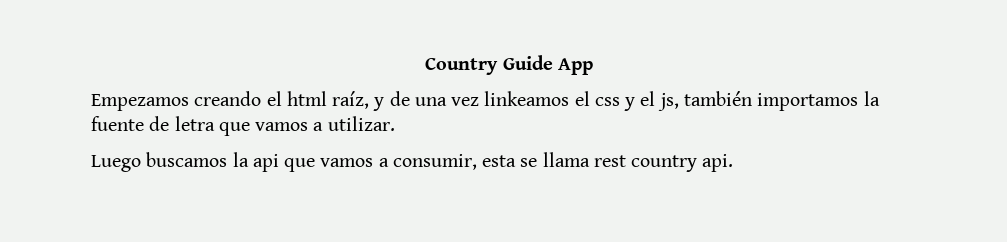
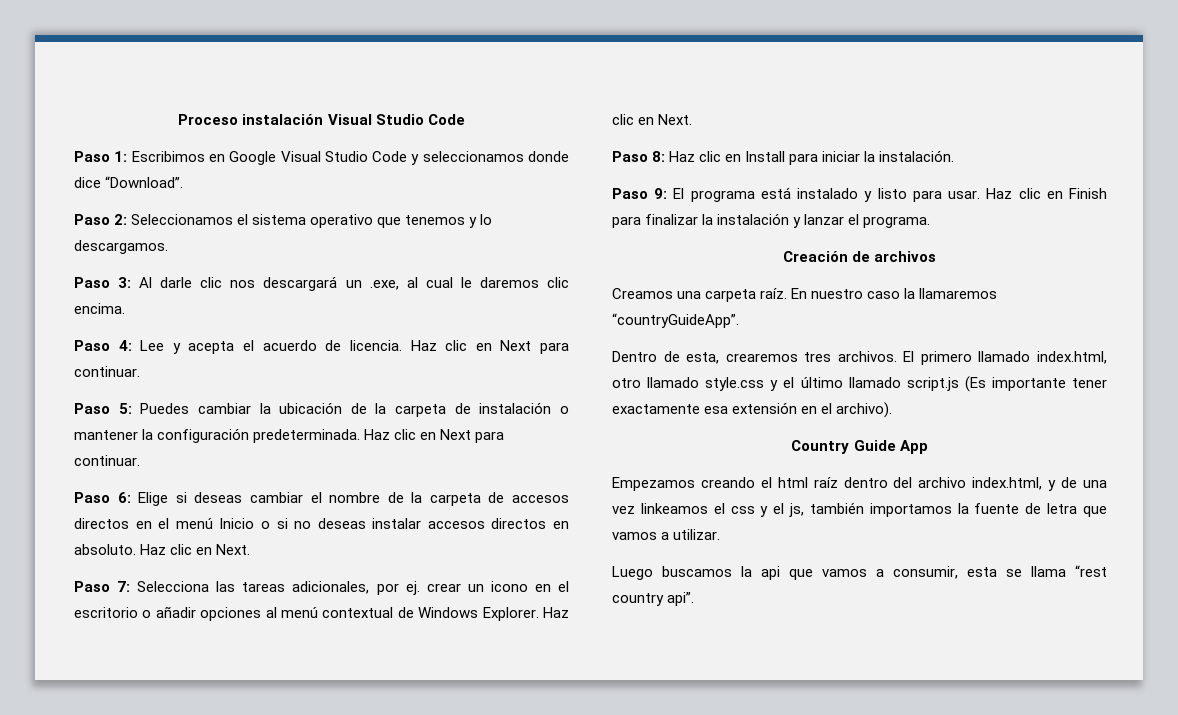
(425, 66) none -> [178,114,465,125] [74,151,570,165] [74,176,184,188] [74,214,493,228] [74,240,168,254] [74,276,570,291] [74,303,125,314] [74,340,570,354] [74,366,140,377] [74,402,569,417] [74,428,505,443] [74,455,140,466] [74,492,569,506] [74,518,569,529] [74,544,251,555] [74,581,569,595] [74,606,569,621] [612,114,693,125] [612,150,955,165] [612,187,1107,202] [612,213,931,228] [782,251,937,262] [612,288,998,302] [612,313,739,328] [612,351,1107,365] [612,376,1107,392] [612,402,893,418] Proceso instalación Visual Studio Code // Paso 1: Escribimos en Google Visual Studio Code y seleccionamos donde dice “Download”. // Paso 2: Seleccionamos el sistema operativo que tenemos y lo descargamos. // Paso 3: Al darle clic nos descargará un .exe, al cual le daremos clic encima. // Paso 4: Lee y acepta el acuerdo de licencia. Haz clic en Next para continuar. // Paso 5: Puedes cambiar la ubicación de la carpeta de instalación o mantener la configuración predeterminada. Haz clic en Next para continuar. // Paso 6: Elige si deseas cambiar el nombre de la carpeta de accesos directos en el menú Inicio o si no deseas instalar accesos directos en absoluto. Haz clic en Next. // Paso 7: Selecciona las tareas adicionales, por ej. crear un icono en el escritorio o añadir opciones al menú contextual de Windows Explorer. Haz clic en Next. // Paso 8: Haz clic en Install para iniciar la instalación. // Paso 9: El programa está instalado y listo para usar. Haz clic en Finish para finalizar la instalación y lanzar el programa. // Creación de archivos // Creamos una carpeta raíz. En nuestro caso la llamaremos “countryGuideApp”. // Dentro de esta, crearemos tres archivos. El primero llamado index.html, otro llamado style.css y el último llamado script.js (Es importante tener exactamente esa extensión en el archivo). //
[332,91,370,109] raíz, -> [813,477,1043,490] raíz dentro del archivo index.html,
[593,154,734,172] rest country api. -> [1075,565,1107,577] [612,592,695,606] “rest country api”.

